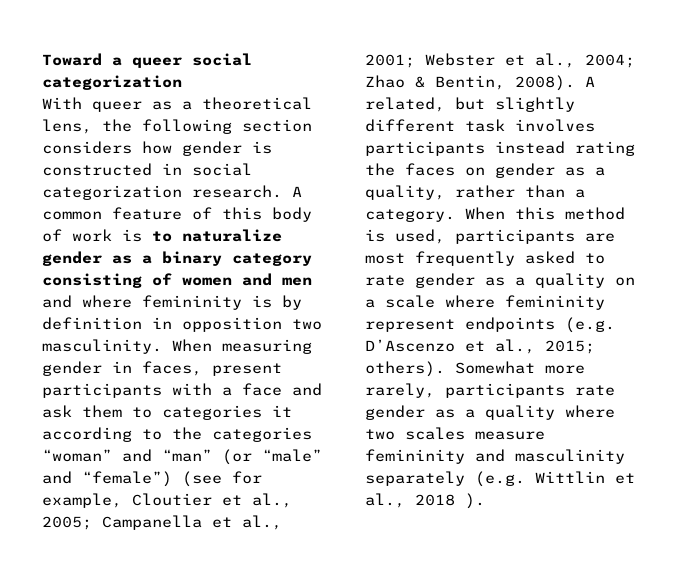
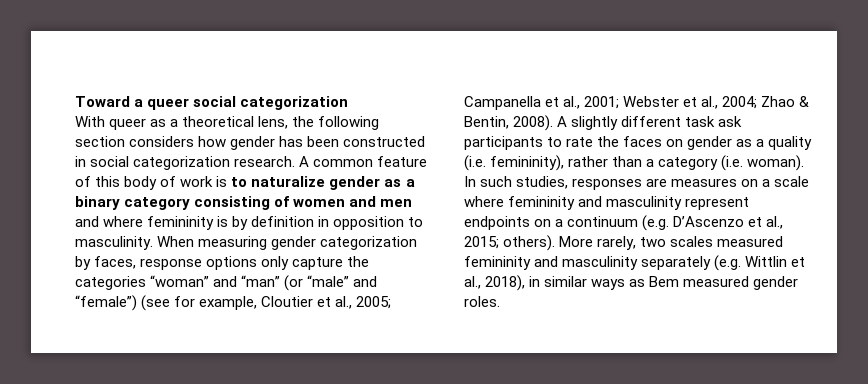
[252,141,272,154] is -> [279,136,340,147] has been
[292,319,322,330] two -> [408,217,424,227] to
[112,361,282,376] [42,383,322,398] [42,405,292,420] [42,427,162,442] in faces, present participants with a face and ask them to categories it according to -> [320,236,418,250] [75,256,344,270] categorization by faces, response options only capture
[365,97,485,112] related, but -> (568, 121) none
[515,119,595,132] [365,141,635,156] involves participants instead rating -> [718,116,743,127] [464,136,594,150] ask participants to rate
[365,185,585,200] [365,207,625,222] [365,229,615,244] [365,251,605,266] [365,273,605,288] quality, rather than a category. When this method is used, participants are most frequently asked to rate gender as a quality -> [768,136,813,150] [464,155,805,171] [464,176,738,190] quality (i.e. femininity), rather than a category (i.e. woman). In such studies, responses are measures
[365,317,555,332] represent endpoints -> [578,196,750,210] [464,216,639,230] and masculinity represent endpoints on a continuum
[455,361,585,374] [365,383,615,398] [365,405,615,420] Somewhat more rarely, participants rate gender as a quality where -> [559,236,637,250] More rarely,
[475,431,545,440] measure -> [717,236,784,247] measured
[415,493,485,509] 2018 ). -> [485,275,799,291] [464,296,500,307] 2018), in similar ways as Bem measured gender roles.

